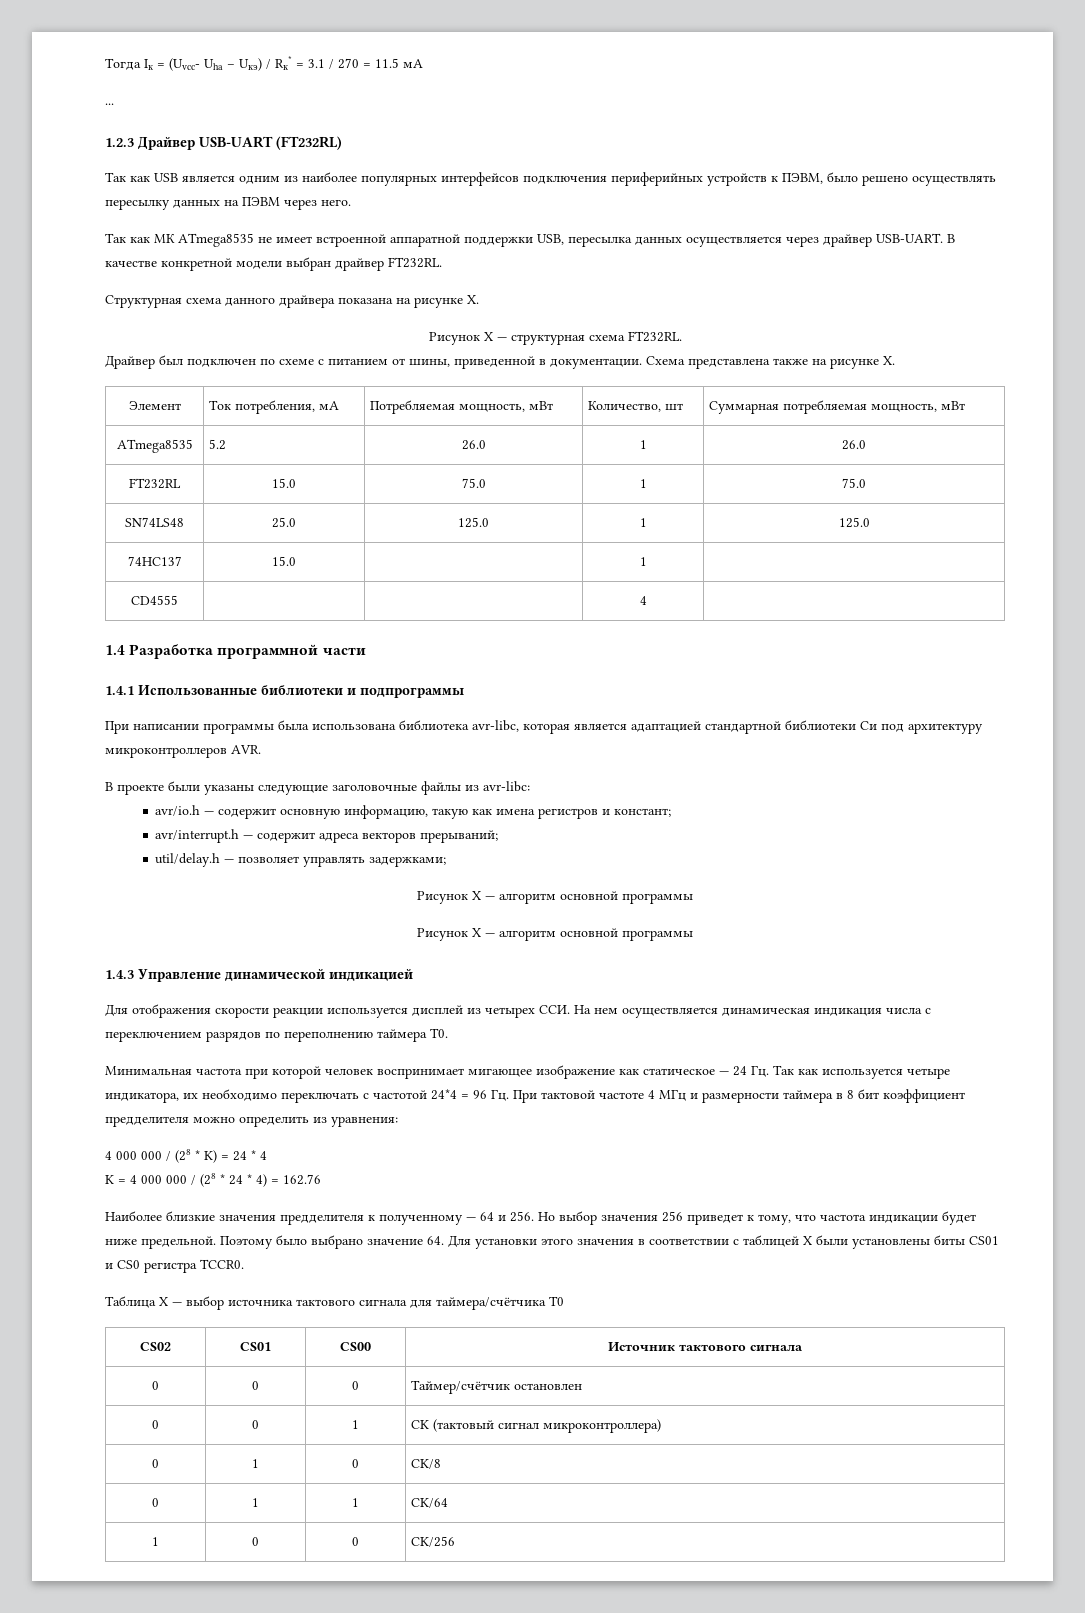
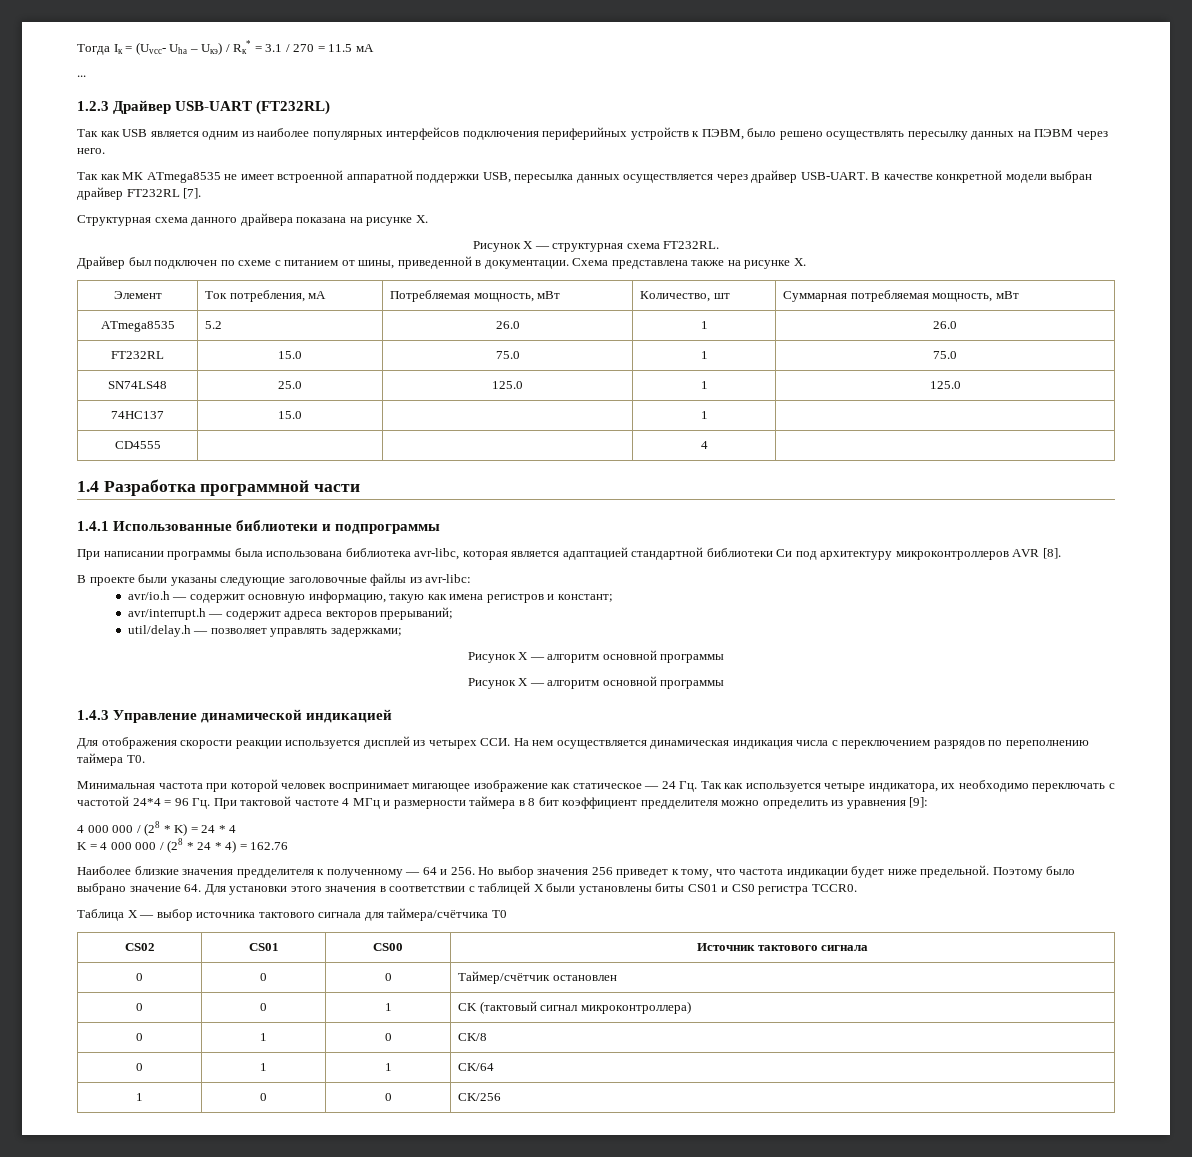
[388,257,442,268] FT232RL. -> [126,188,202,199] FT232RL [7].
[231,745,261,754] AVR. -> [1012,548,1061,559] AVR [8].
[331,1116,398,1127] уравнения: -> [846,797,929,809] уравнения [9]:

